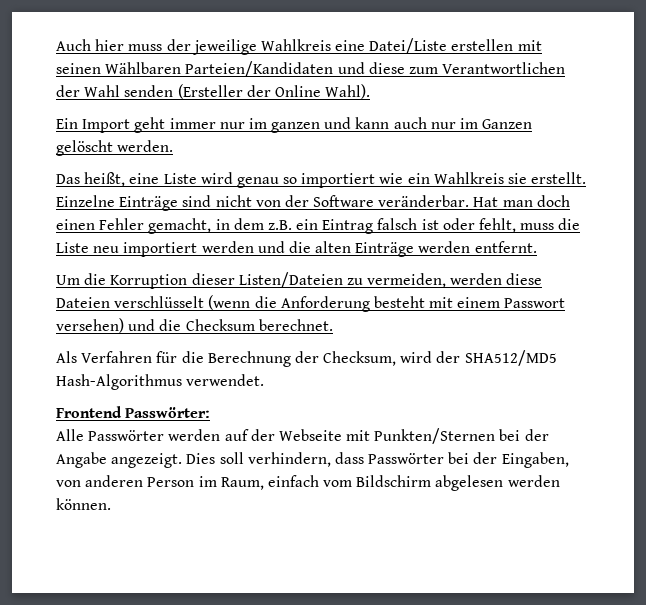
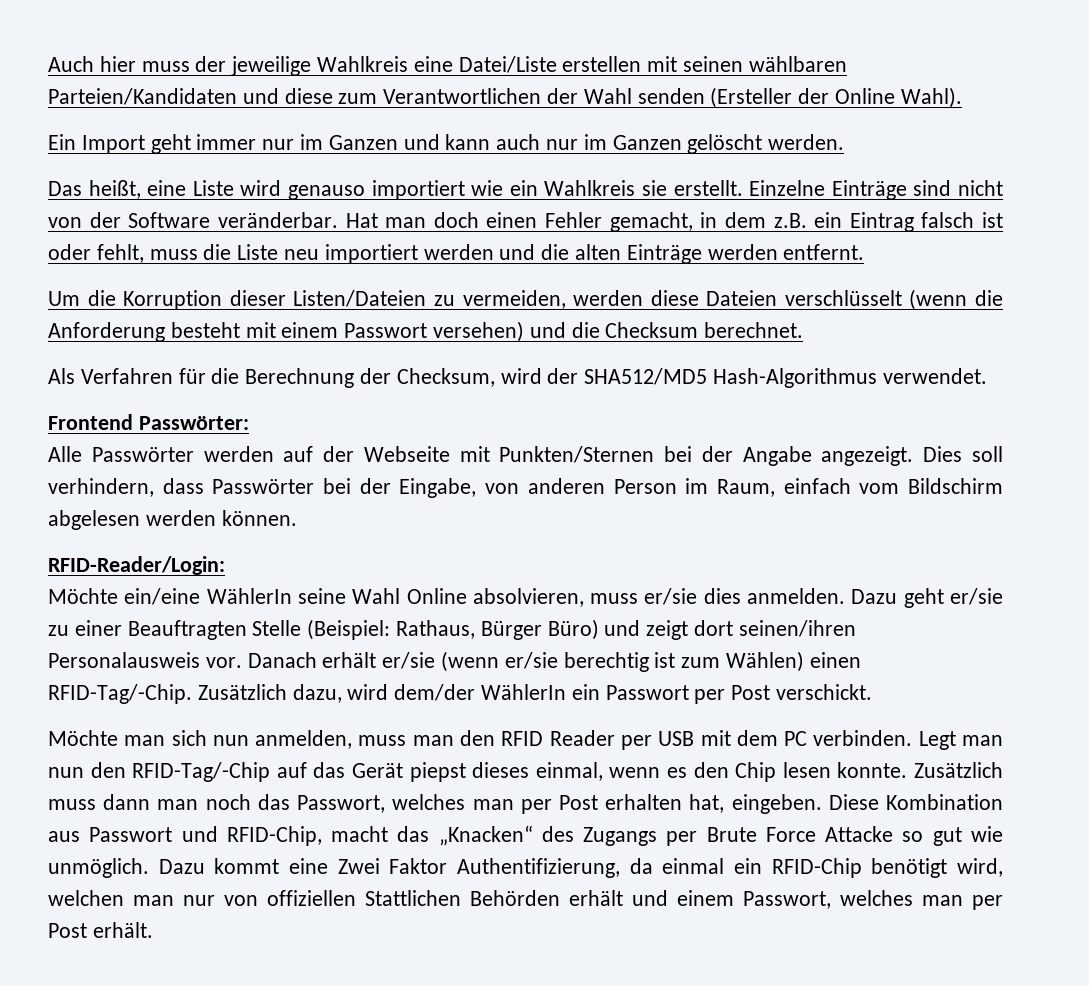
[105,62,182,74] Wählbaren -> [748,56,847,72] wählbaren
[271,122,321,133] ganzen -> [328,135,398,150] Ganzen
[236,177,298,188] genau so -> [288,185,365,200] genauso
[501,452,569,468] Eingaben, -> [399,478,477,498] Eingabe,
(111, 504) none -> [48,556,225,575] [48,588,1003,608] [48,619,856,640] [48,651,861,672] [48,684,873,704] [48,730,1003,750] [48,762,1004,782] [48,794,1003,814] [48,825,1003,846] [48,858,1003,878] [48,890,1003,910] [48,922,153,938] // RFID-Reader/Login: // Möchte ein/eine WählerIn seine Wahl Online absolvieren, muss er/sie dies anmelden. Dazu geht er/sie zu einer Beauftragten Stelle (Beispiel: Rathaus, Bürger Büro) und zeigt dort seinen/ihren Personalausweis vor. Danach erhält er/sie (wenn er/sie berechtig ist zum Wählen) einen RFID-Tag/-Chip. Zusätzlich dazu, wird dem/der WählerIn ein Passwort per Post verschickt. // Möchte man sich nun anmelden, muss man den RFID Reader per USB mit dem PC verbinden. Legt man nun den RFID-Tag/-Chip auf das Gerät piepst dieses einmal, wenn es den Chip lesen konnte. Zusätzlich muss dann man noch das Passwort, welches man per Post erhalten hat, eingeben. Diese Kombination aus Passwort und RFID-Chip, macht das „Knacken“ des Zugangs per Brute Force Attacke so gut wie unmöglich. Dazu kommt eine Zwei Faktor Authentifizierung, da einmal ein RFID-Chip benötigt wird, welchen man nur von offiziellen Stattlichen Behörden erhält und einem Passwort, welches man per Post erhält.

